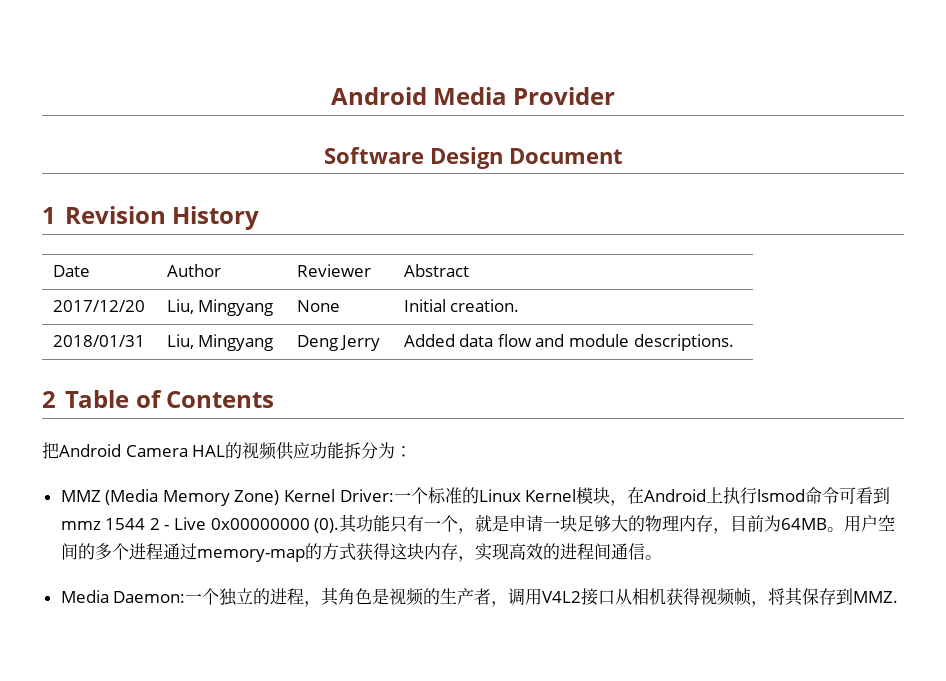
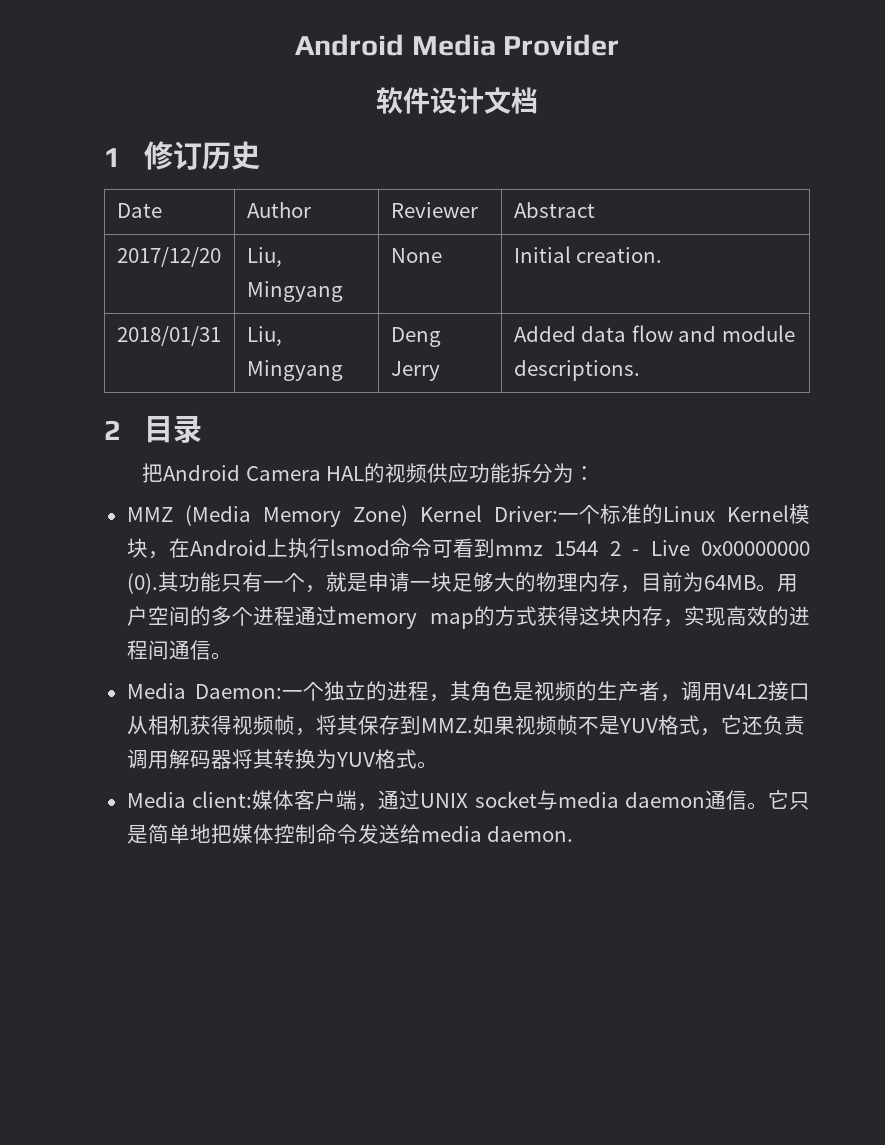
[323,147,623,169] [42,206,259,230] Software Design Document // 1 Revision History -> [376,87,538,114] [104,141,261,170] 软件设计文档 // 1修订历史
[64,390,275,408] Table of Contents -> [144,415,203,443] 目录
[196,549,305,562] memory-map -> [336,613,475,629] memory map
(899, 597) none -> [472,715,805,736] [126,749,438,769] [126,790,810,811] [126,824,574,844] 如果视频帧不是YUV格式，它还负责调用解码器将其转换为YUV格式。 // Media client:媒体客户端，通过UNIX socket与media daemon通信。它只是简单地把媒体控制命令发送给media daemon.

